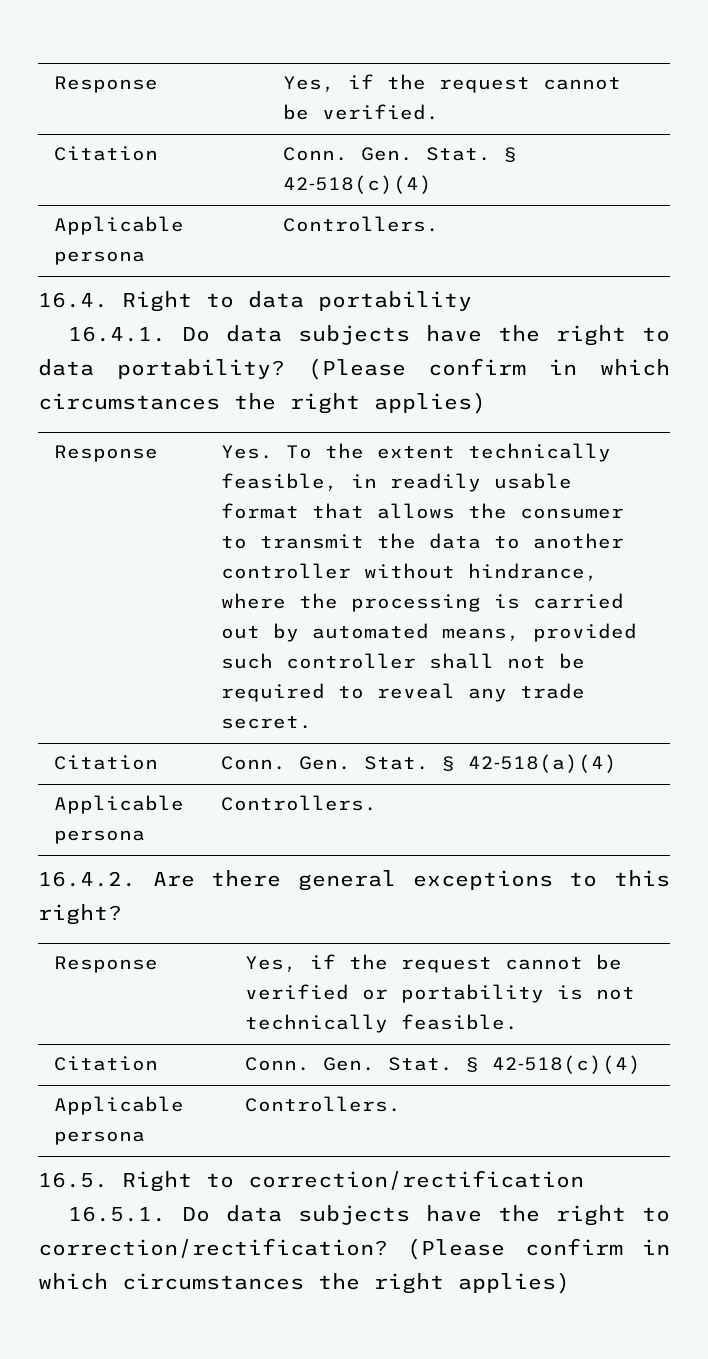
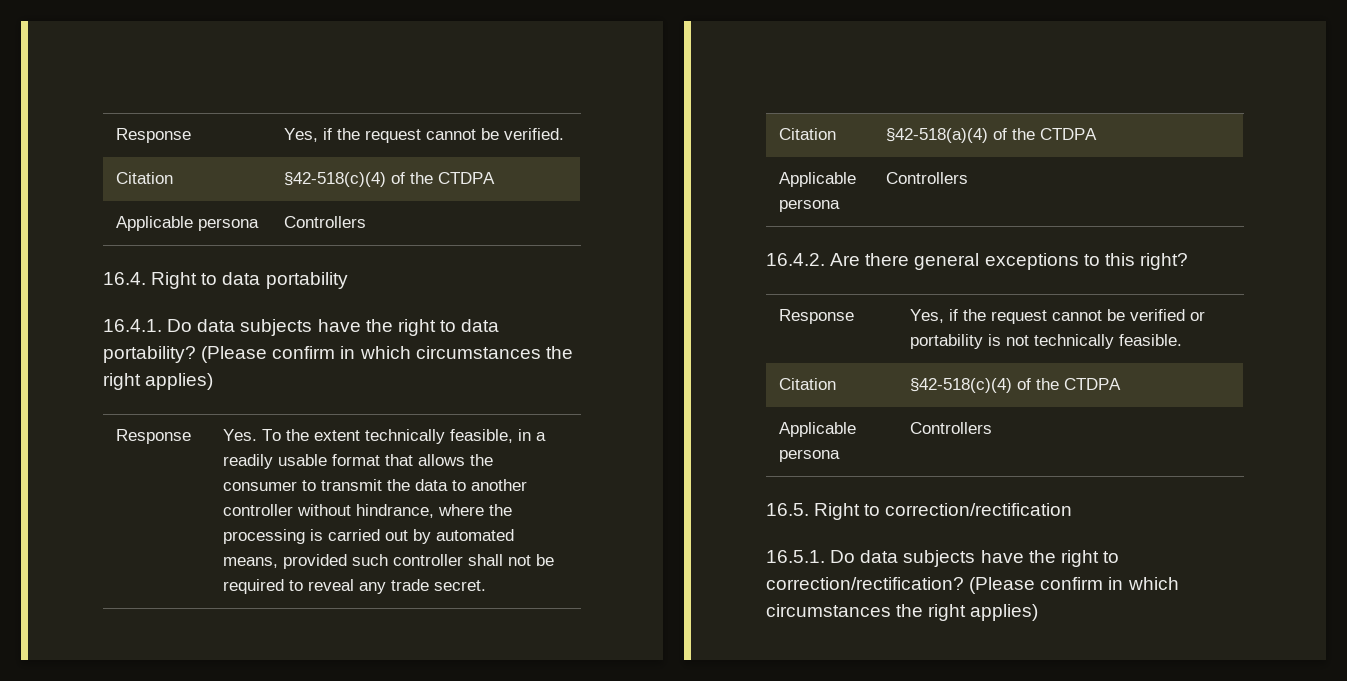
[282,147,517,162] [282,175,432,194] [53,216,184,235] [53,251,145,265] [282,216,439,232] Conn. Gen. Stat. § 42‑518(c)(4) // Applicable persona | Controllers. -> [283,172,495,187] [115,216,259,231] [283,216,366,228] §42‑518(c)(4) of the CTDPA // Applicable persona | Controllers
(377, 481) none -> [535,432,546,441] a
[220,754,617,773] [53,795,184,814] [53,830,145,844] [220,795,377,811] Conn. Gen. Stat. § 42‑518(a)(4) // Applicable persona | Controllers. -> [885,128,1097,143] [778,172,856,187] [778,199,840,212] [885,172,968,184] §42‑518(a)(4) of the CTDPA // Applicable persona | Controllers
[244,1055,641,1074] [53,1096,184,1115] [53,1131,145,1145] [244,1096,401,1112] Conn. Gen. Stat. § 42‑518(c)(4) // Applicable persona | Controllers. -> [909,378,1121,393] [778,422,856,437] [778,449,840,462] [909,422,992,434] §42‑518(c)(4) of the CTDPA // Applicable persona | Controllers

